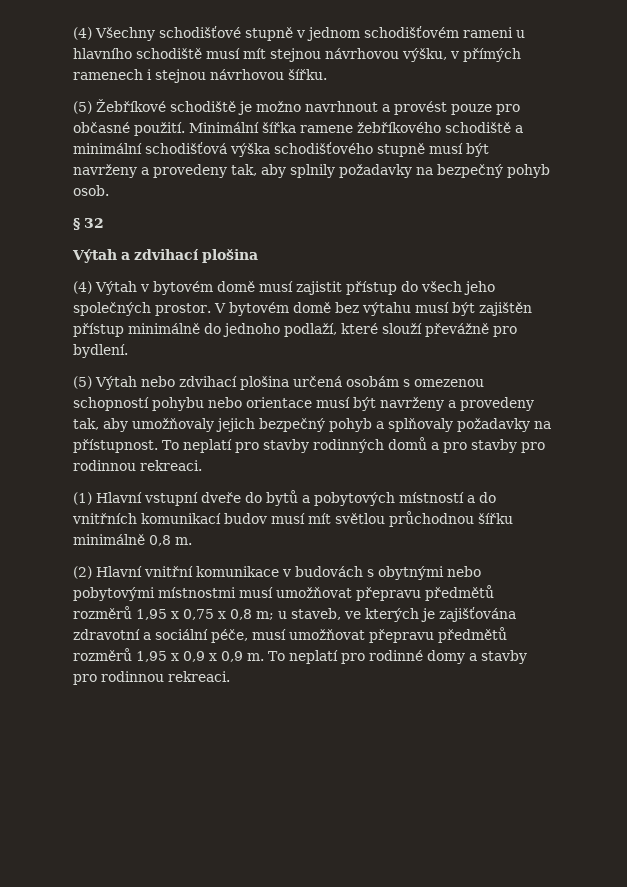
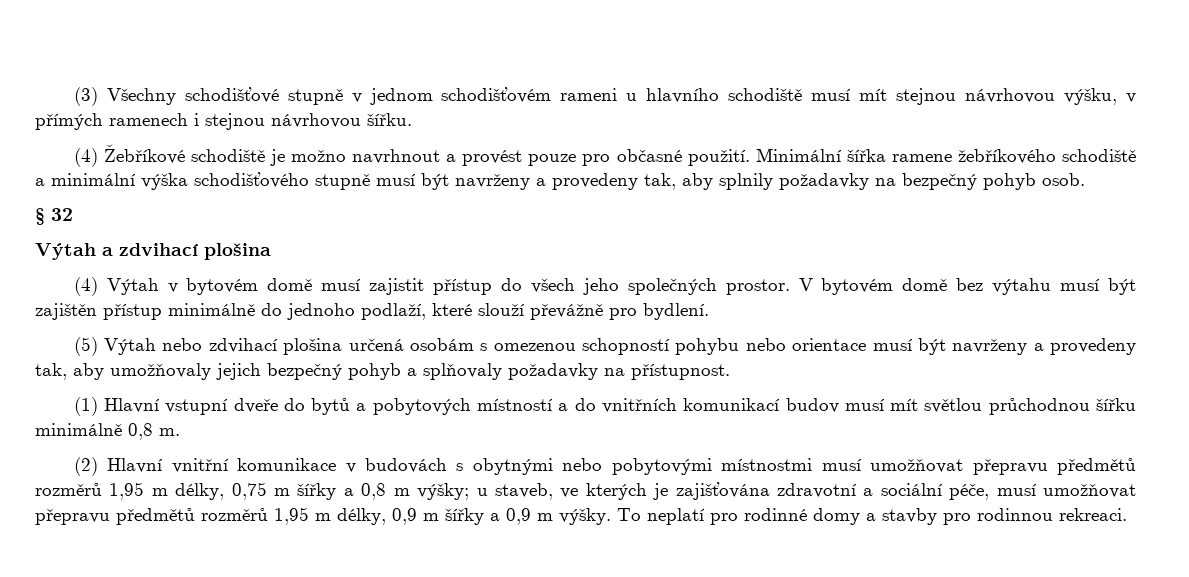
[73,27,92,40] (4) -> [73,87,98,106] (3)
[73,101,92,114] (5) -> [73,148,98,167] (4)
[145,142,227,154] schodišťová -> (136, 179) none
[162,437,545,453] [73,460,202,471] To neplatí pro stavby rodinných domů a pro stavby pro rodinnou rekreaci. -> (730, 371) none
[171,609,274,620] x 0,75 x 0,8 m; -> [151,482,470,500] m délky, 0,75 m šířky a 0,8 m výšky;
[171,651,264,662] x 0,9 x 0,9 m. -> [315,508,611,525] m délky, 0,9 m šířky a 0,9 m výšky.

